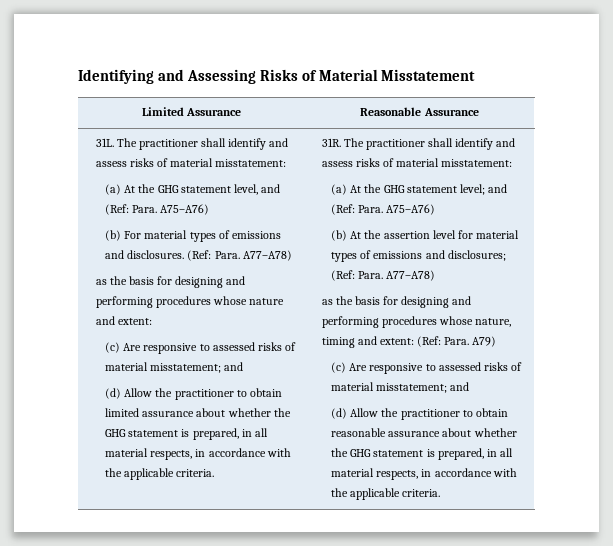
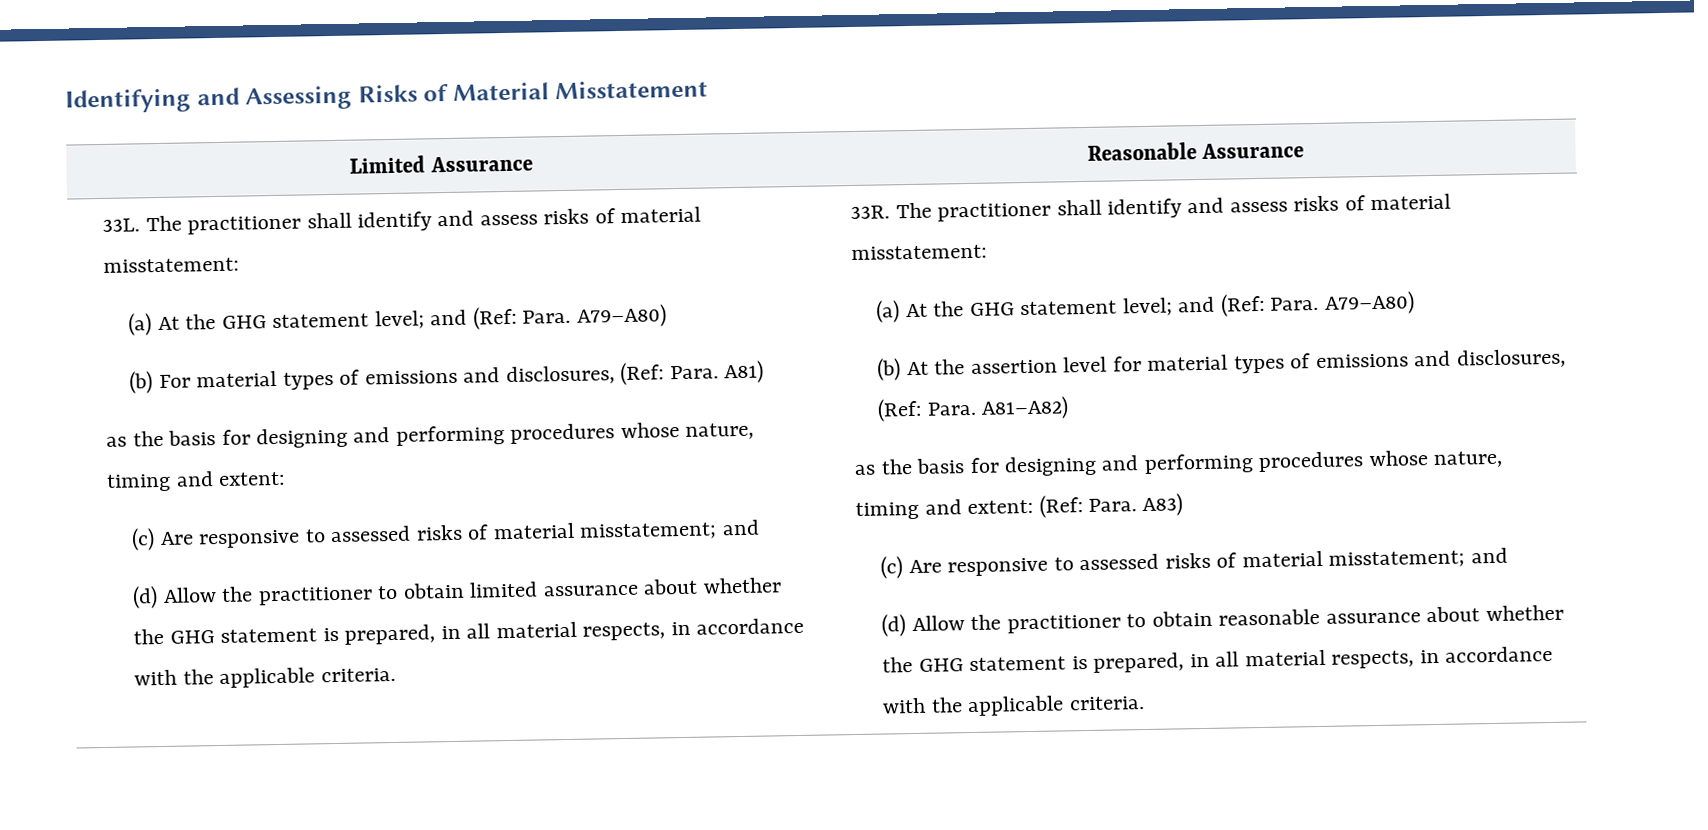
[95,138,114,147] 31L. -> [102,218,141,232] 33L.
[233,184,280,195] [105,204,210,215] level, and (Ref: Para. A75–A76) -> [374,304,667,330] level; and (Ref: Para. A79–A80)
[127,250,292,261] [95,276,246,288] [95,296,285,308] disclosures. (Ref: Para. A77–A78) // as the basis for designing and performing procedures whose nature -> [505,360,765,386] [106,422,755,449] [106,473,172,492] disclosures, (Ref: Para. A81) // as the basis for designing and performing procedures whose nature, timing
[321,138,341,147] 31R. -> [850,205,891,220] 33R.
[386,204,436,215] A75–A76) -> [1323,291,1415,315] A79–A80)
[447,250,506,261] [331,270,436,281] disclosures; (Ref: Para. A77–A78) -> [1455,348,1566,369] [877,396,1070,422] disclosures, (Ref: Para. A81–A82)
[472,336,497,347] A79) -> [1142,493,1184,517] A83)

